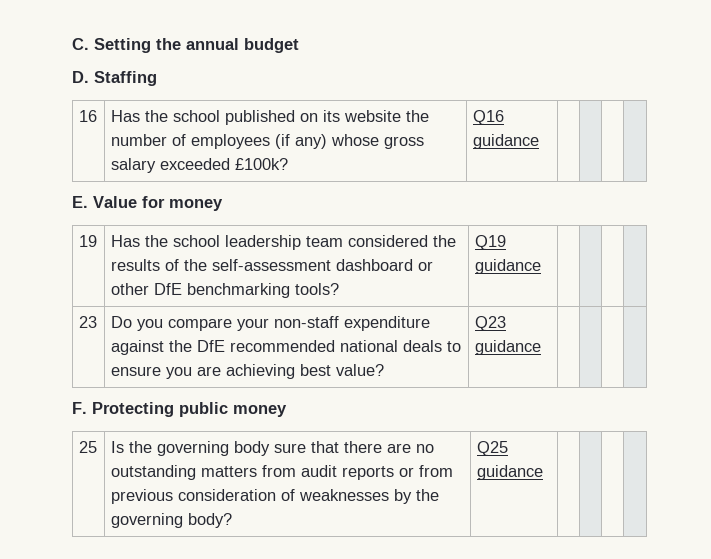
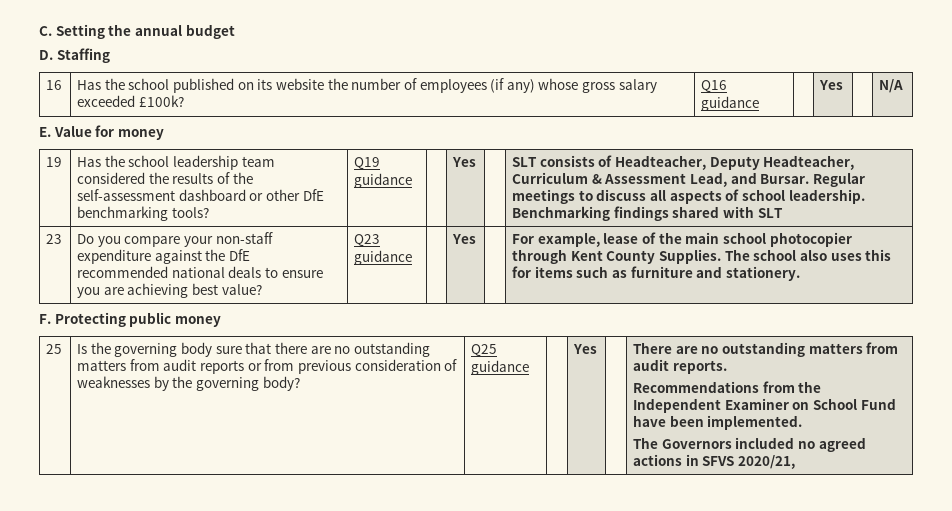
(539, 141) | | -> [819,80,844,90] [879,79,904,93] Yes | | N/A
(541, 266) | | -> [452,157,477,167] [512,155,855,170] [512,172,865,187] [512,189,865,204] [512,206,783,221] Yes | | SLT consists of Headteacher, Deputy Headteacher, Curriculum & Assessment Lead, and Bursar. Regular meetings to discuss all aspects of school leadership. Benchmarking findings shared with SLT
(541, 347) | | -> [452,234,477,244] [512,232,852,247] [512,249,892,264] [512,266,800,281] Yes | | For example, lease of the main school photocopier through Kent County Supplies. The school also uses this for items such as furniture and stationery.
(543, 472) | | -> [573,344,598,354] [633,342,899,357] [633,359,727,374] [633,381,822,393] [633,398,896,413] [633,415,803,430] [633,437,866,452] [633,454,795,469] Yes | | There are no outstanding matters from audit reports. // Recommendations from the Independent Examiner on School Fund have been implemented. // The Governors included no agreed actions in SFVS 2020/21,

